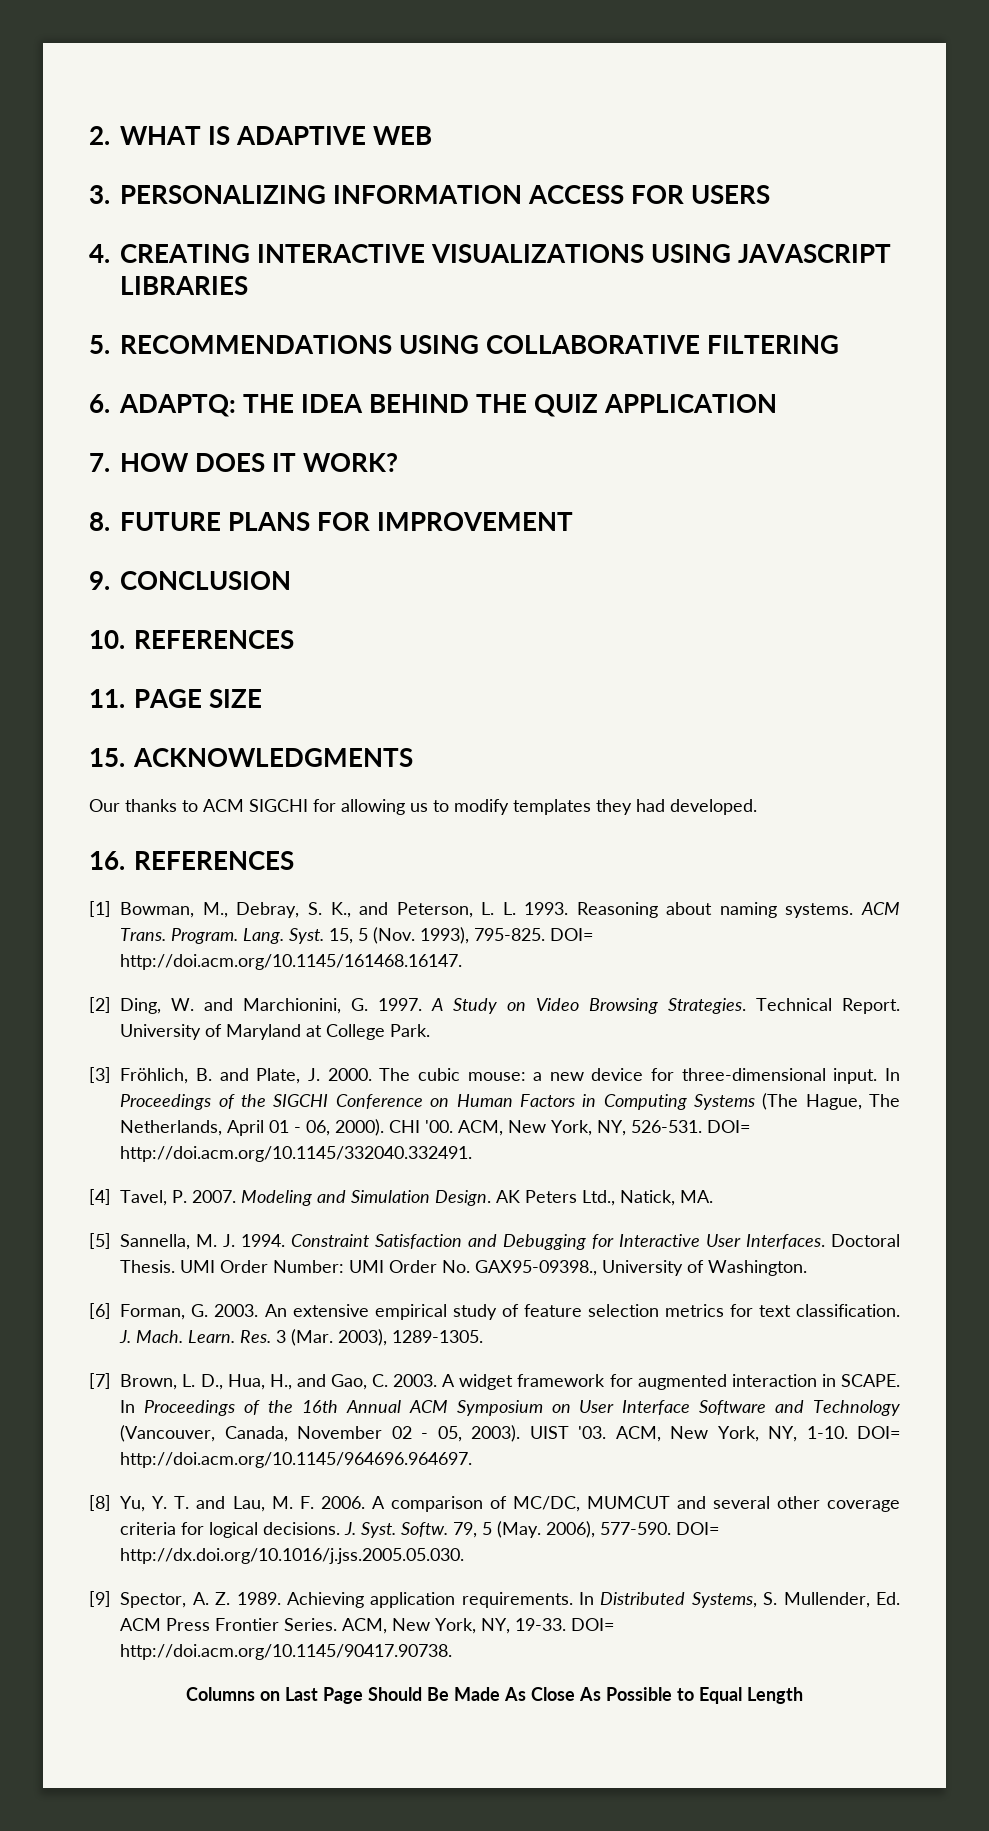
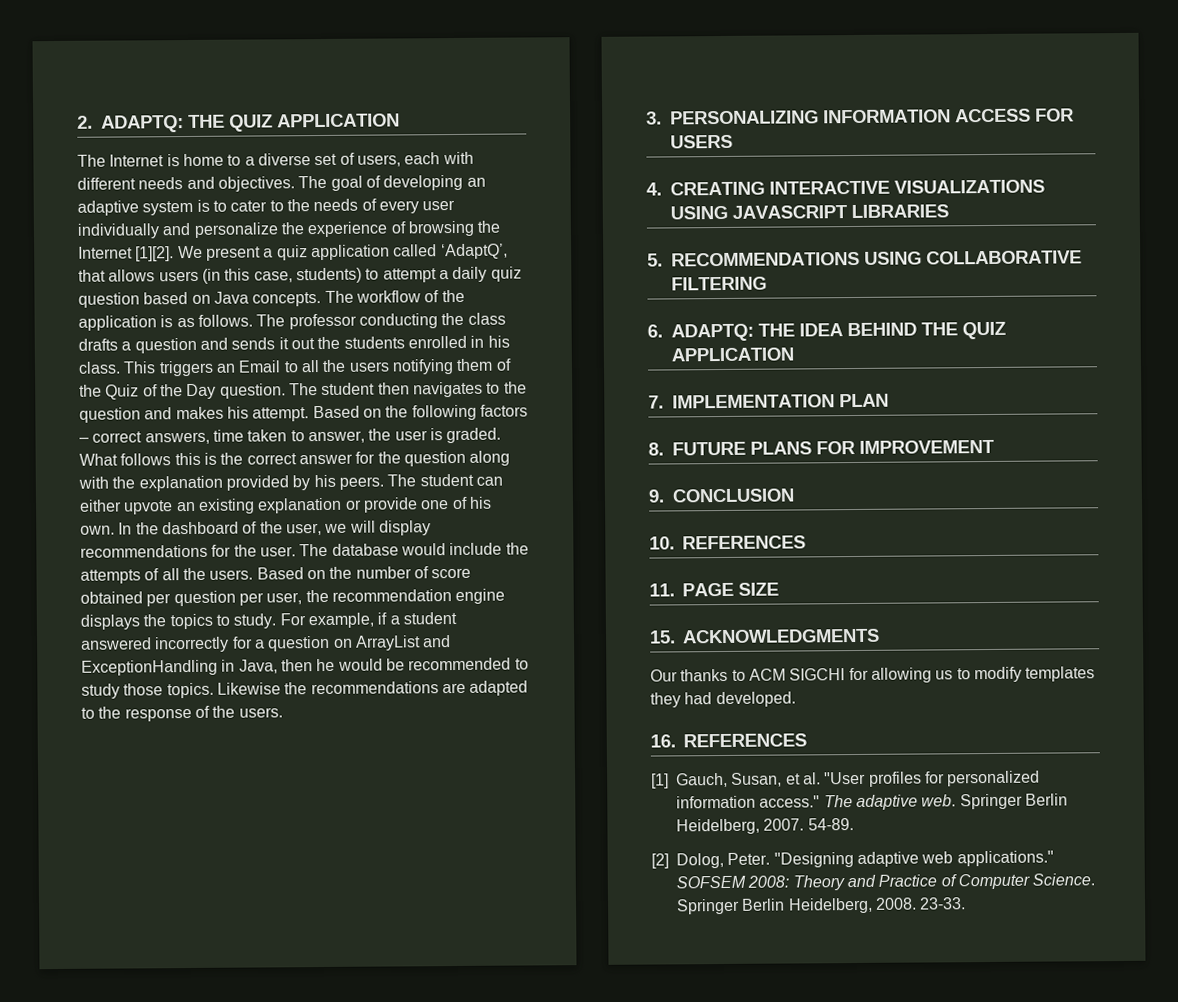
[120,126,433,145] WHAT IS ADAPTIVE WEB -> [101,113,401,133] [77,151,474,167] [77,174,486,192] [77,198,456,216] [77,220,501,239] [78,243,508,262] [78,266,522,284] [78,289,465,308] [78,312,506,331] [78,335,510,354] [78,358,512,377] [79,381,527,400] [79,404,528,423] [79,427,502,445] [79,450,511,467] [78,473,503,492] [79,496,492,515] [80,520,431,536] [80,542,529,558] [80,566,472,584] [80,588,506,607] [80,611,457,630] [81,635,452,653] [81,657,529,676] [81,680,529,699] [81,705,283,722] ADAPTQ: THE QUIZ APPLICATION // The Internet is home to a diverse set of users, each with different needs and objectives. The goal of developing an adaptive system is to cater to the needs of every user individually and personalize the experience of browsing the Internet [1][2]. We present a quiz application called ‘AdaptQ’, that allows users (in this case, students) to attempt a daily quiz question based on Java concepts. The workflow of the application is as follows. The professor conducting the class drafts a question and sends it out the students enrolled in his class. This triggers an Email to all the users notifying them of the Quiz of the Day question. The student then navigates to the question and makes his attempt. Based on the following factors – correct answers, time taken to answer, the user is graded. What follows this is the correct answer for the question along with the explanation provided by his peers. The student can either upvote an existing explanation or provide one of his own. In the dashboard of the user, we will display recommendations for the user. The database would include the attempts of all the users. Based on the number of score obtained per question per user, the recommendation engine displays the topics to study. For example, if a student answered incorrectly for a question on ArrayList and ExceptionHandling in Java, then he would be recommended to study those topics. Likewise the recommendations are adapted to the response of the users.
[120,453,399,472] HOW DOES IT WORK? -> [672,393,890,409] IMPLEMENTATION PLAN
[120,902,901,918] [120,927,594,944] [120,954,463,970] [89,997,900,1014] [120,1024,431,1040] [89,1067,901,1084] [120,1093,901,1110] [120,1119,751,1136] [120,1146,473,1162] [89,1189,714,1206] [89,1233,900,1250] [120,1260,808,1276] [89,1303,900,1320] [119,1329,484,1346] [89,1373,900,1390] [120,1400,900,1416] [120,1425,900,1442] [120,1452,473,1468] [89,1495,900,1512] [120,1521,720,1538] [120,1548,465,1564] [89,1591,900,1608] [120,1618,615,1634] [120,1644,453,1660] [186,1687,803,1704] Bowman, M., Debray, S. K., and Peterson, L. L. 1993. Reasoning about naming systems. ACM Trans. Program. Lang. Syst. 15, 5 (Nov. 1993), 795-825. DOI= http://doi.acm.org/10.1145/161468.16147. // [2] Ding, W. and Marchionini, G. 1997. A Study on Video Browsing Strategies. Technical Report. University of Maryland at College Park. // [3] Fröhlich, B. and Plate, J. 2000. The cubic mouse: a new device for three-dimensional input. In Proceedings of the SIGCHI Conference on Human Factors in Computing Systems (The Hague, The Netherlands, April 01 - 06, 2000). CHI '00. ACM, New York, NY, 526-531. DOI= http://doi.acm.org/10.1145/332040.332491. // [4] Tavel, P. 2007. Modeling and Simulation Design. AK Peters Ltd., Natick, MA. // [5] Sannella, M. J. 1994. Constraint Satisfaction and Debugging for Interactive User Interfaces. Doctoral Thesis. UMI Order Number: UMI Order No. GAX95-09398., University of Washington. // [6] Forman, G. 2003. An extensive empirical study of feature selection metrics for text classification. J. Mach. Learn. Res. 3 (Mar. 2003), 1289-1305. // [7] Brown, L. D., Hua, H., and Gao, C. 2003. A widget framework for augmented interaction in SCAPE. In Proceedings of the 16th Annual ACM Symposium on User Interface Software and Technology (Vancouver, Canada, November 02 - 05, 2003). UIST '03. ACM, New York, NY, 1-10. DOI= http://doi.acm.org/10.1145/964696.964697. // [8] Yu, Y. T. and Lau, M. F. 2006. A comparison of MC/DC, MUMCUT and several other coverage criteria for logical decisions. J. Syst. Softw. 79, 5 (May. 2006), 577-590. DOI= http://dx.doi.org/10.1016/j.jss.2005.05.030. // [9] Spector, A. Z. 1989. Achieving application requirements. In Distributed Systems, S. Mullender, Ed. ACM Press Frontier Series. ACM, New York, NY, 19-33. DOI= http://doi.acm.org/10.1145/90417.90738. // Columns on Last Page Should Be Made As Close As Possible to Equal Length -> [676,770,1041,788] [676,793,1068,811] [676,818,854,835] [651,850,1054,869] [676,873,1096,891] [676,897,967,915] Gauch, Susan, et al. "User profiles for personalized information access." The adaptive web. Springer Berlin Heidelberg, 2007. 54-89. // [2] Dolog, Peter. "Designing adaptive web applications." SOFSEM 2008: Theory and Practice of Computer Science. Springer Berlin Heidelberg, 2008. 23-33.

